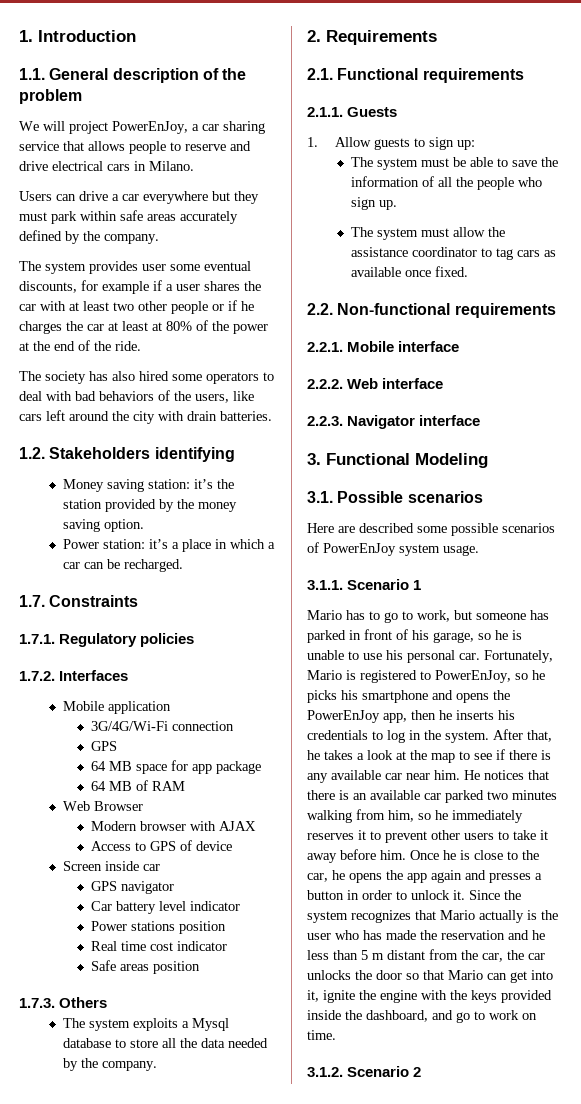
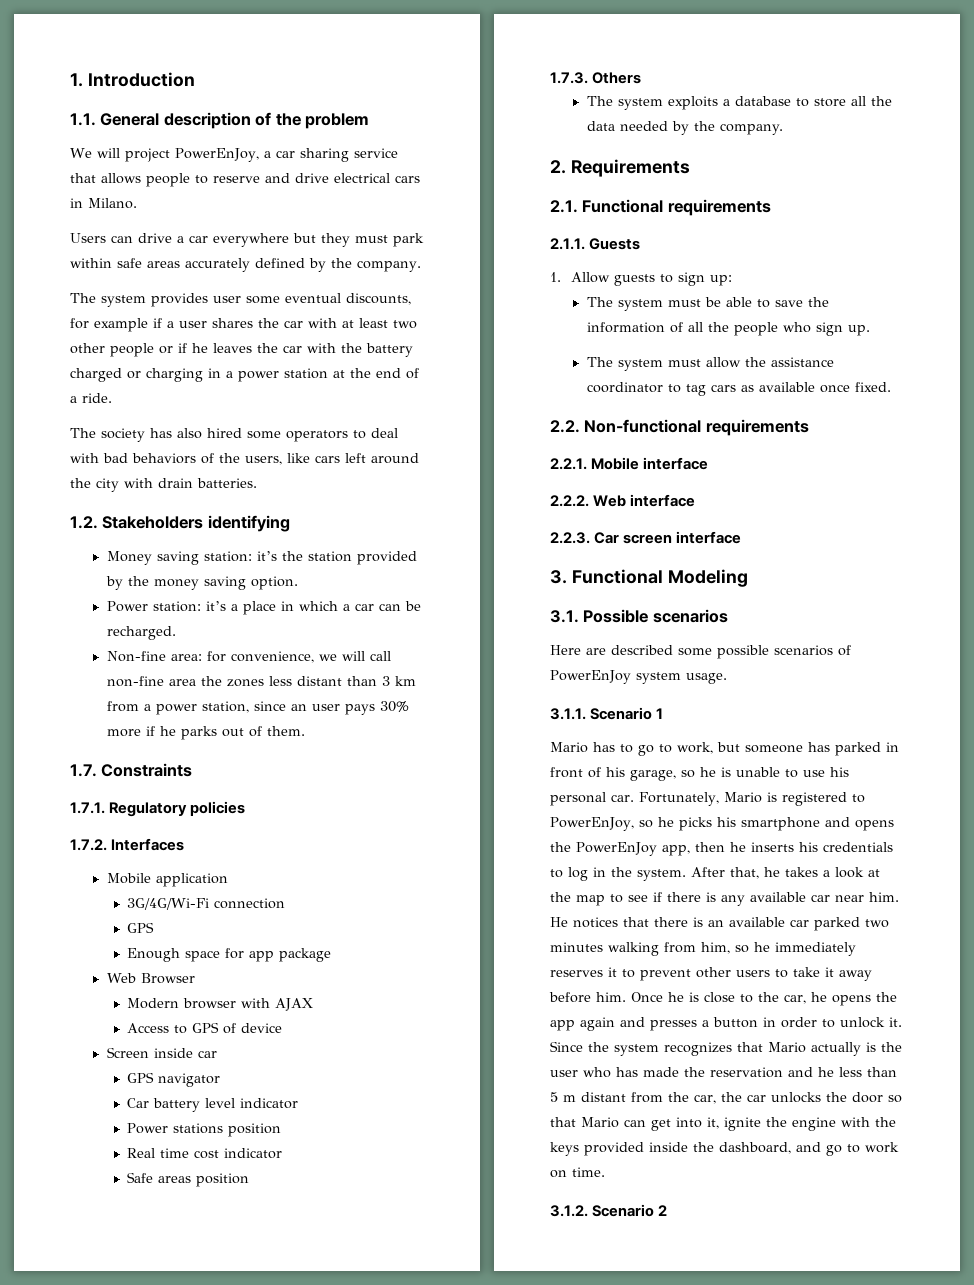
[19,320,268,334] charges the car at least at 80% of the power -> [213,343,413,357] [70,368,328,382] leaves the car with the battery charged or charging in a power station
[94,341,111,351] the -> [70,396,77,403] a
(183, 565) none -> [106,651,391,663] [106,676,416,687] [106,701,409,715] [106,726,305,740] // Non-fine area: for convenience, we will call non-fine area the zones less distant than 3 km from a power station, since an user pays 30% more if he parks out of them.
[90,761,132,771] 64 MB -> [127,948,181,962] Enough
[90,780,185,791] // 64 MB of RAM -> (332, 955) none
[191,1018,229,1031] Mysql -> (730, 102) none
[347,415,416,429] Navigator -> [594,532,673,544] Car screen

